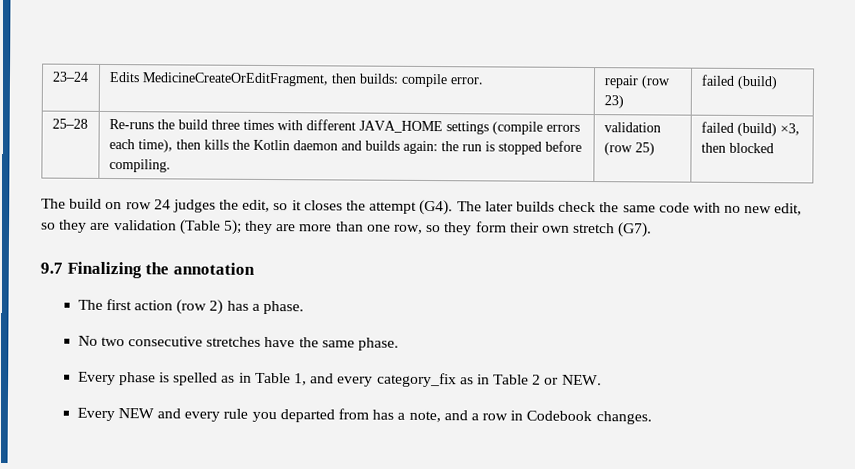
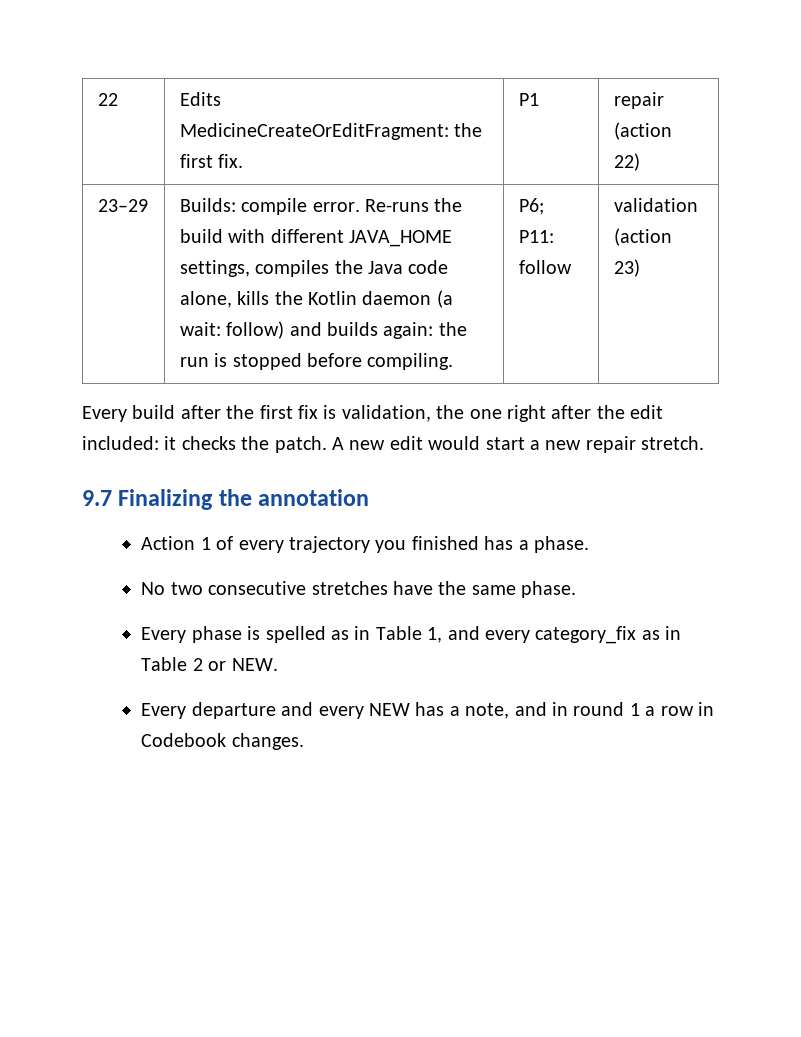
[51,71,89,82] 23–24 -> [97,93,118,106] 22
[141,72,483,88] [603,75,671,89] [603,95,624,109] [700,74,778,90] [51,118,88,129] MedicineCreateOrEditFragment, then builds: compile error. | repair (row 23) | failed (build) // 25–28 | -> [179,123,483,140] [179,154,244,168] [518,93,539,106] [613,92,664,109] [613,122,672,140] [613,153,640,171] [97,199,148,212] [179,198,360,215] MedicineCreateOrEditFragment: the first fix. | P1 | repair (action 22) // 23–29 | Builds: compile error.
[210,119,274,131] three times -> (223, 236) none
[445,121,580,135] [108,138,201,153] settings (compile errors each time), then -> [179,260,449,277] [179,291,232,308] settings, compiles the Java code alone,
(338, 145) none -> [436,290,453,308] [179,321,285,339] (a wait: follow)
[603,122,661,133] [603,142,655,156] [700,121,800,137] [700,142,774,154] [41,198,803,216] [41,219,653,238] [40,261,255,279] [77,298,224,315] validation (row 25) | failed (build) ×3, then blocked // The build on row 24 judges the edit, so it closes the attempt (G4). The later builds check the same code with no new edit, so they are validation (Table 5); they are more than one row, so they form their own stretch (G7). // 9.7 Finalizing the annotation // The first action (row 2) -> [518,198,544,215] [518,230,554,243] [518,260,572,274] [613,198,698,212] [613,228,672,246] [613,259,640,277] [82,405,664,422] [82,436,705,453] [82,489,370,510] [141,536,479,553] P6; P11: follow | validation (action 23) // Every build after the first fix is validation, the one right after the edit included: it checks the patch. A new edit would start a new repair stretch. // 9.7 Finalizing the annotation // Action 1 of every trajectory you finished
[117,408,370,423] NEW and every rule you departed from -> [191,702,411,719] departure and every NEW
(468, 415) none -> [552,702,640,716] in round 1

